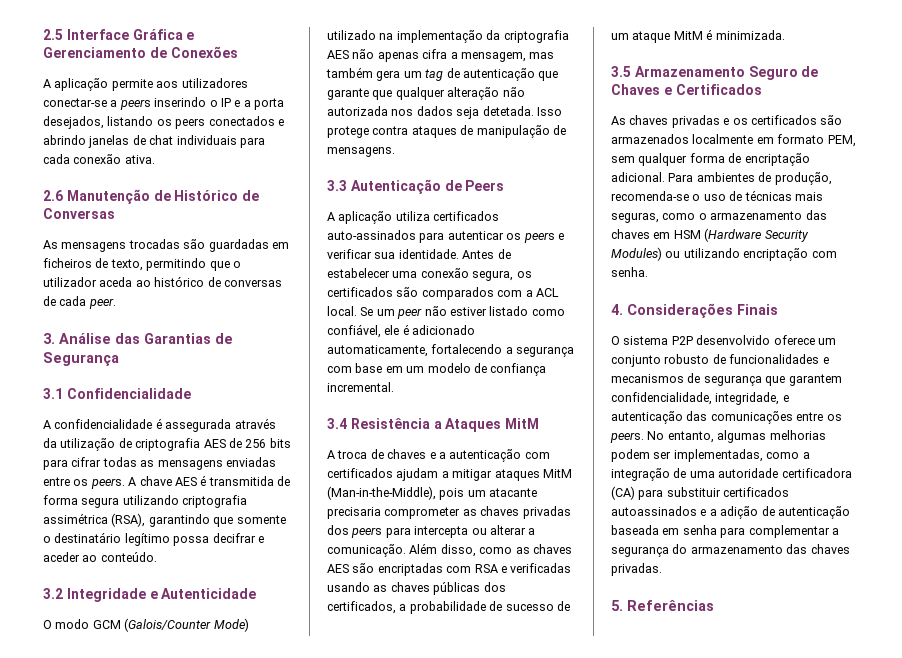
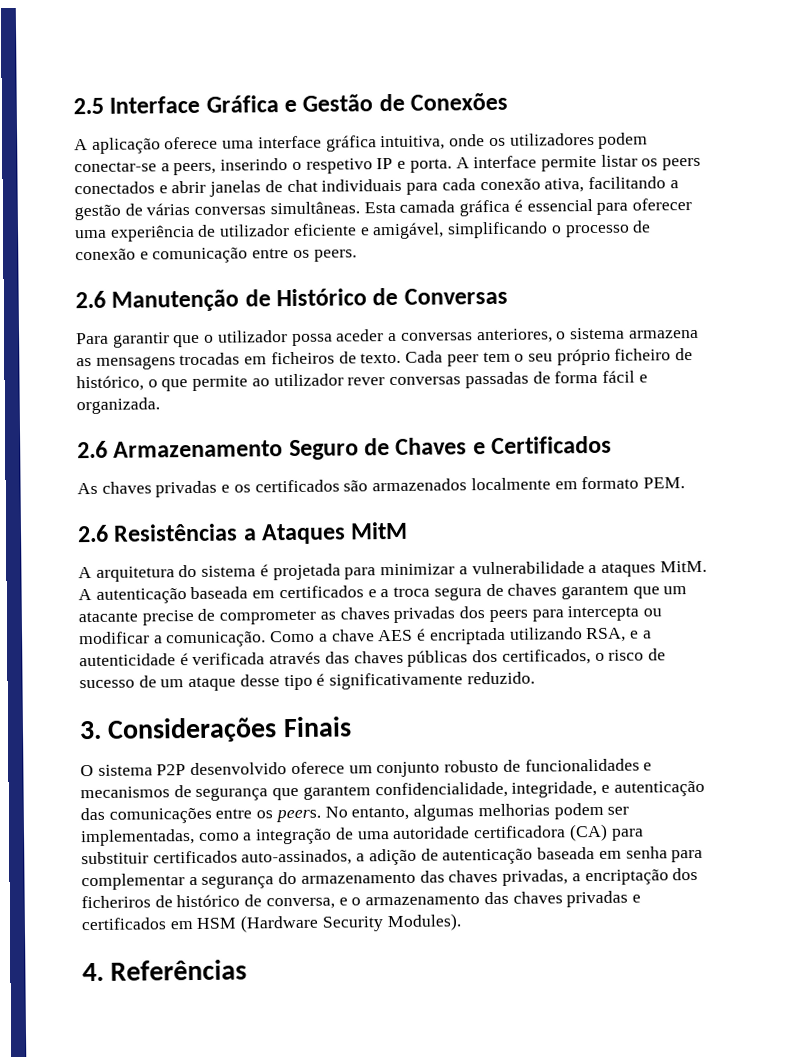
[43,47,146,58] Gerenciamento -> [302,94,374,112] Gestão
[111,78,248,91] permite aos utilizadores -> [164,132,649,152] oferece uma interface gráfica intuitiva, onde os utilizadores podem
[119,99,151,110] peers -> [173,162,217,176] peers,
(218, 103) none -> [305,158,373,174] respetivo
[243,98,284,110] [43,116,154,129] a porta desejados, listando -> [409,154,638,173] porta. A interface permite listar
[43,135,86,145] abrindo -> [171,180,207,194] abrir
[124,155,155,164] ativa. -> [544,176,679,193] [74,198,692,221] [75,220,652,242] [75,247,357,264] ativa, facilitando a gestão de várias conversas simultâneas. Esta camada gráfica é essencial para oferecer uma experiência de utilizador eficiente e amigável, simplificando o processo de conexão e comunicação entre os peers.
[43,239,289,252] [43,258,241,271] [43,276,282,287] [43,296,116,309] [43,333,233,344] [43,352,119,366] [43,388,191,399] [43,418,276,432] [43,438,291,451] [43,457,276,470] [43,475,290,489] [43,495,248,508] [43,513,286,527] [43,532,264,546] [43,552,157,562] [43,588,257,602] [43,618,249,632] [327,30,569,43] [327,49,555,62] [326,67,559,81] [327,87,525,100] [327,106,562,119] [327,125,566,138] [327,147,395,157] [327,179,505,194] [327,211,500,224] [327,230,564,243] [327,249,511,259] [327,268,532,281] [327,287,559,300] [327,306,565,319] [327,324,476,338] [327,344,575,357] [327,363,547,376] [327,382,394,392] [327,418,540,432] [327,449,550,462] [327,468,572,481] [327,486,538,500] [327,506,571,519] [327,525,536,538] [327,543,572,557] [327,563,572,576] [327,582,506,595] [327,601,570,614] [611,29,785,43] [611,66,631,77] As mensagens trocadas são guardadas em ficheiros de texto, permitindo que o utilizador aceda ao histórico de conversas de cada peer. // 3. Análise das Garantias de Segurança // 3.1 Confidencialidade // A confidencialidade é assegurada através da utilização de criptografia AES de 256 bits para cifrar todas as mensagens enviadas entre os peers. A chave AES é transmitida de forma segura utilizando criptografia assimétrica (RSA), garantindo que somente o destinatário legítimo possa decifrar e aceder ao conteúdo. // 3.2 Integridade e Autenticidade // O modo GCM (Galois/Counter Mode) utilizado na implementação da criptografia AES não apenas cifra a mensagem, mas também gera um tag de autenticação que garante que qualquer alteração não autorizada nos dados seja detetada. Isso protege contra ataques de manipulação de mensagens. // 3.3 Autenticação de Peers // A aplicação utiliza certificados auto-assinados para autenticar os peers e verificar sua identidade. Antes de estabelecer uma conexão segura, os certificados são comparados com a ACL local. Se um peer não estiver listado como confiável, ele é adicionado automaticamente, fortalecendo a segurança com base em um modelo de confiança incremental. // 3.4 Resistência a Ataques MitM // A troca de chaves e a autenticação com certificados ajudam a mitigar ataques MitM (Man-in-the-Middle), pois um atacante precisaria comprometer as chaves privadas dos peers para intercepta ou alterar a comunicação. Além disso, como as chaves AES são encriptadas com RSA e verificadas usando as chaves públicas dos certificados, a probabilidade de sucesso de um ataque MitM é minimizada. // 3.5 -> [76,327,699,348] [76,348,694,370] [76,370,648,392] [76,397,160,415] [77,440,108,459] Para garantir que o utilizador possa aceder a conversas anteriores, o sistema armazena as mensagens trocadas em ficheiros de texto. Cada peer tem o seu próprio ficheiro de histórico, o que permite ao utilizador rever conversas passadas de forma fácil e organizada. // 2.6
[827,135,856,147] [611,153,810,166] [611,172,832,185] [611,190,823,201] [611,210,827,223] [611,228,809,242] [611,247,837,261] [611,267,648,277] [611,304,623,315] PEM, sem qualquer forma de encriptação adicional. Para ambientes de produção, recomenda-se o uso de técnicas mais seguras, como o armazenamento das chaves em HSM (Hardware Security Modules) ou utilizando encriptação com senha. // 4. -> [642,477,685,489] [77,521,409,545] [78,560,707,582] [78,583,688,604] [78,605,662,626] [79,627,652,648] [79,648,666,667] [79,671,535,692] [79,720,102,740] PEM. // 2.6 Resistências a Ataques MitM // A arquitetura do sistema é projetada para minimizar a vulnerabilidade a ataques MitM. A autenticação baseada em certificados e a troca segura de chaves garantem que um atacante precise de comprometer as chaves privadas dos peers para intercepta ou modificar a comunicação. Como a chave AES é encriptada utilizando RSA, e a autenticidade é verificada através das chaves públicas dos certificados, o risco de sucesso de um ataque desse tipo é significativamente reduzido. // 3.
[611,506,707,516] autoassinados e -> [241,849,353,866] auto-assinados,
[611,563,662,576] [611,600,623,611] privadas. // 5. -> [502,867,699,886] [81,890,641,910] [81,913,462,933] [82,962,104,982] privadas, a encriptação dos ficheriros de histórico de conversa, e o armazenamento das chaves privadas e certificados em HSM (Hardware Security Modules). // 4.

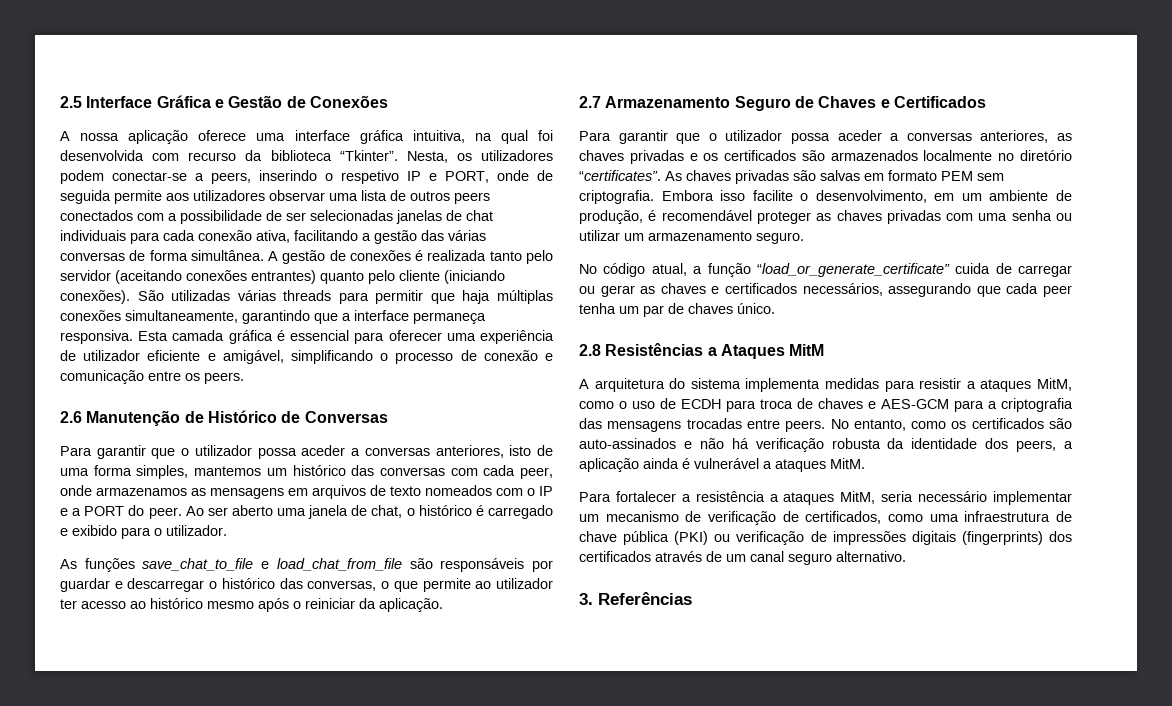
(88, 145) none -> [80,133,120,141] nossa
[449,134,486,147] onde -> [474,130,554,144] [60,150,448,163] na qual foi desenvolvida com recurso da biblioteca “Tkinter”. Nesta,
[409,154,702,173] [74,180,207,195] porta. A interface permite listar os peers conectados e abrir -> [445,170,553,183] [60,190,490,204] [60,210,393,224] PORT, onde de seguida permite aos utilizadores observar uma lista de outros peers conectados com a possibilidade de ser selecionadas
[124,203,143,216] de -> [421,230,444,241] das
[269,201,360,215] simultâneas. -> [129,250,553,264] [60,270,505,284] [60,290,553,304] [60,310,486,324] [60,330,133,344] de forma simultânea. A gestão de conexões é realizada tanto pelo servidor (aceitando conexões entrantes) quanto pelo cliente (iniciando conexões). São utilizadas várias threads para permitir que haja múltiplas conexões simultaneamente, garantindo que a interface permaneça responsiva.
[556,327,699,340] [76,348,694,370] [76,375,144,392] o sistema armazena as mensagens trocadas em ficheiros de texto. Cada peer tem o seu próprio ficheiro de histórico, -> [509,445,554,456] [60,465,553,479] [60,485,553,499] [60,505,553,519] [60,525,227,539] [60,558,553,572] [60,578,377,592] isto de uma forma simples, mantemos um histórico das conversas com cada peer, onde armazenamos as mensagens em arquivos de texto nomeados com o IP e a PORT do peer. Ao ser aberto uma janela de chat, o histórico é carregado e exibido para o utilizador. // As funções save_chat_to_file e load_chat_from_file são responsáveis por guardar e descarregar o histórico das conversas,
[347,370,648,389] [76,397,160,415] [77,440,108,459] rever conversas passadas de forma fácil e organizada. // 2.6 -> [60,598,443,612] [579,96,601,108] ter acesso ao histórico mesmo após o reiniciar da aplicação. // 2.7
[77,482,98,495] As -> [579,130,1072,144] Para garantir que o utilizador possa aceder a conversas anteriores, as
[554,476,685,490] [77,524,109,543] em formato PEM. // 2.6 -> [998,150,1072,161] [579,170,1004,184] [579,190,1072,204] [579,210,1072,224] [579,230,804,244] [579,263,1072,277] [579,283,1072,297] [579,303,775,317] [579,344,601,356] no diretório “certificates”. As chaves privadas são salvas em formato PEM sem criptografia. Embora isso facilite o desenvolvimento, em um ambiente de produção, é recomendável proteger as chaves privadas com uma senha ou utilizar um armazenamento seguro. // No código atual, a função “load_or_generate_certificate” cuida de carregar ou gerar as chaves e certificados necessários, assegurando que cada peer tenha um par de chaves único. // 2.8
[259,560,707,581] [78,583,688,604] [78,605,662,626] [79,627,652,648] [79,648,666,667] [79,671,535,692] [79,716,352,743] [80,758,653,778] [80,780,705,801] [80,802,630,824] [80,823,644,847] [81,846,704,866] [81,867,699,891] [81,890,641,910] [81,913,462,933] [82,962,104,982] é projetada para minimizar a vulnerabilidade a ataques MitM. A autenticação baseada em certificados e a troca segura de chaves garantem que um atacante precise de comprometer as chaves privadas dos peers para intercepta ou modificar a comunicação. Como a chave AES é encriptada utilizando RSA, e a autenticidade é verificada através das chaves públicas dos certificados, o risco de sucesso de um ataque desse tipo é significativamente reduzido. // 3. Considerações Finais // O sistema P2P desenvolvido oferece um conjunto robusto de funcionalidades e mecanismos de segurança que garantem confidencialidade, integridade, e autenticação das comunicações entre os peers. No entanto, algumas melhorias podem ser implementadas, como a integração de uma autoridade certificadora (CA) para substituir certificados auto-assinados, a adição de autenticação baseada em senha para complementar a segurança do armazenamento das chaves privadas, a encriptação dos ficheriros de histórico de conversa, e o armazenamento das chaves privadas e certificados em HSM (Hardware Security Modules). // 4. -> [745,378,1072,392] [579,398,1073,412] [579,418,1072,432] [579,438,1073,452] [579,458,865,472] [579,491,1072,505] [579,511,1072,525] [579,531,1072,545] [579,551,906,565] [579,593,593,605] implementa medidas para resistir a ataques MitM, como o uso de ECDH para troca de chaves e AES-GCM para a criptografia das mensagens trocadas entre peers. No entanto, como os certificados são auto-assinados e não há verificação robusta da identidade dos peers, a aplicação ainda é vulnerável a ataques MitM. // Para fortalecer a resistência a ataques MitM, seria necessário implementar um mecanismo de verificação de certificados, como uma infraestrutura de chave pública (PKI) ou verificação de impressões digitais (fingerprints) dos certificados através de um canal seguro alternativo. // 3.

